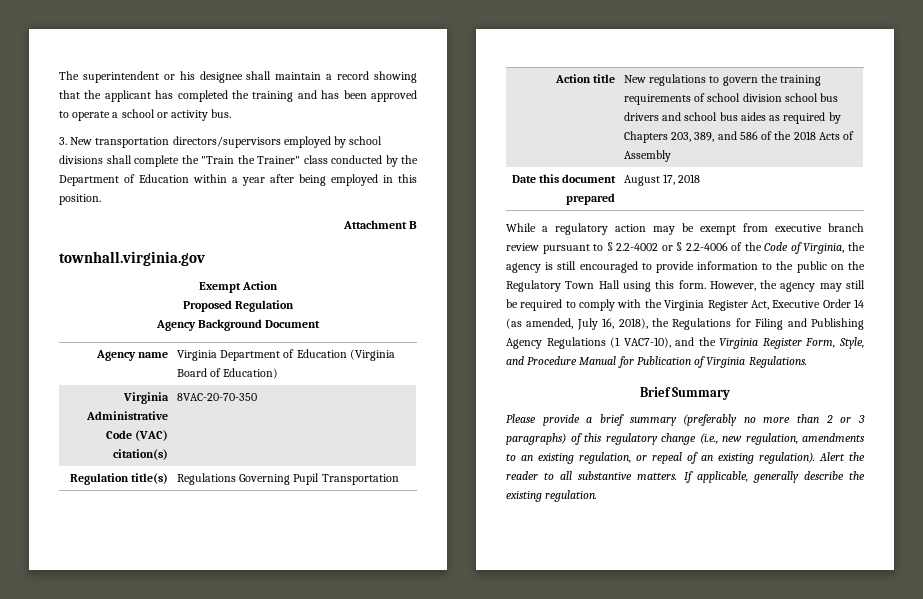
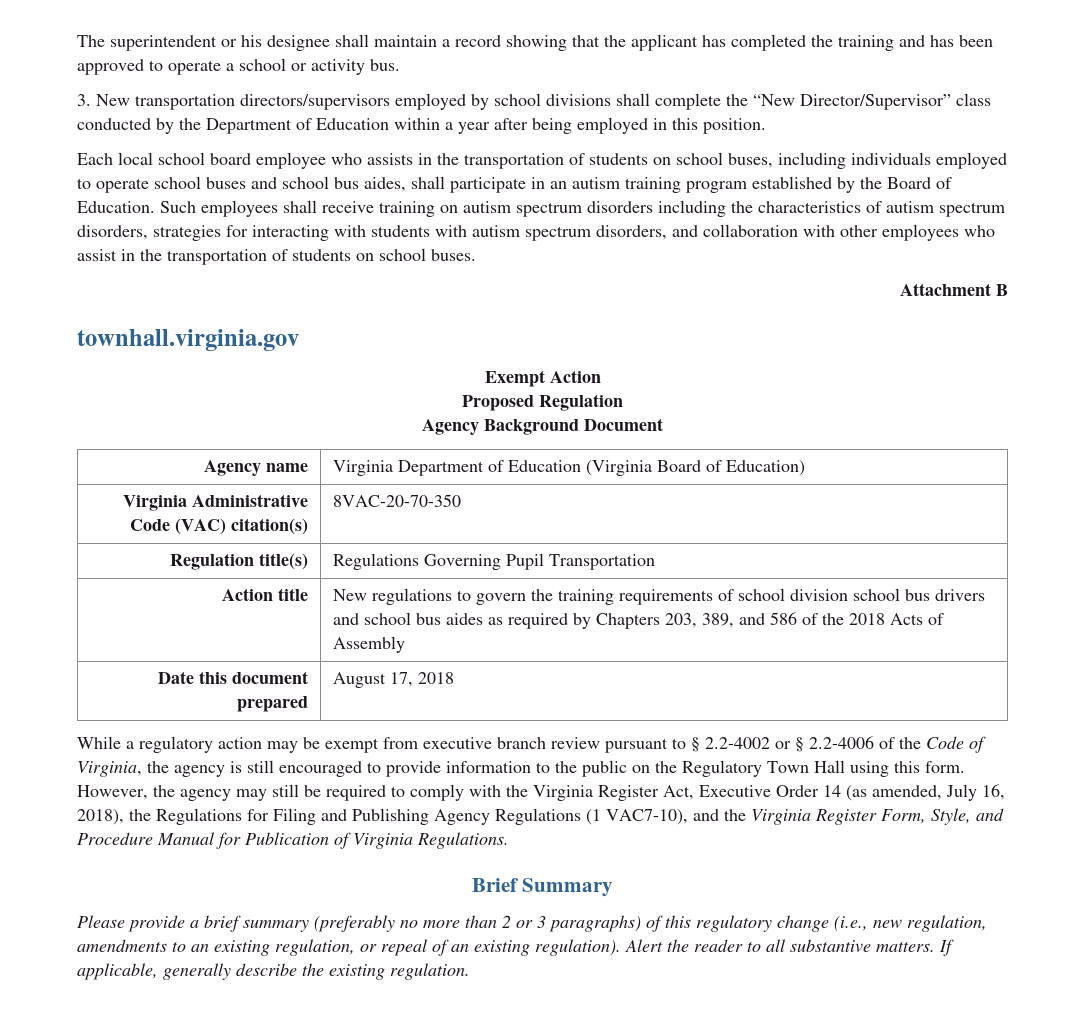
[201,155,300,164] "Train the Trainer" -> [753,94,951,110] “New Director/Supervisor”
(101, 199) none -> [77,152,1007,169] [77,176,952,193] [77,200,1005,217] [77,224,995,241] [77,248,476,265] // Each local school board employee who assists in the transportation of students on school buses, including individuals employed to operate school buses and school bus aides, shall participate in an autism training program established by the Board of Education. Such employees shall receive training on autism spectrum disorders including the characteristics of autism spectrum disorders, strategies for interacting with students with autism spectrum disorders, and collaboration with other employees who assist in the transportation of students on school buses.

